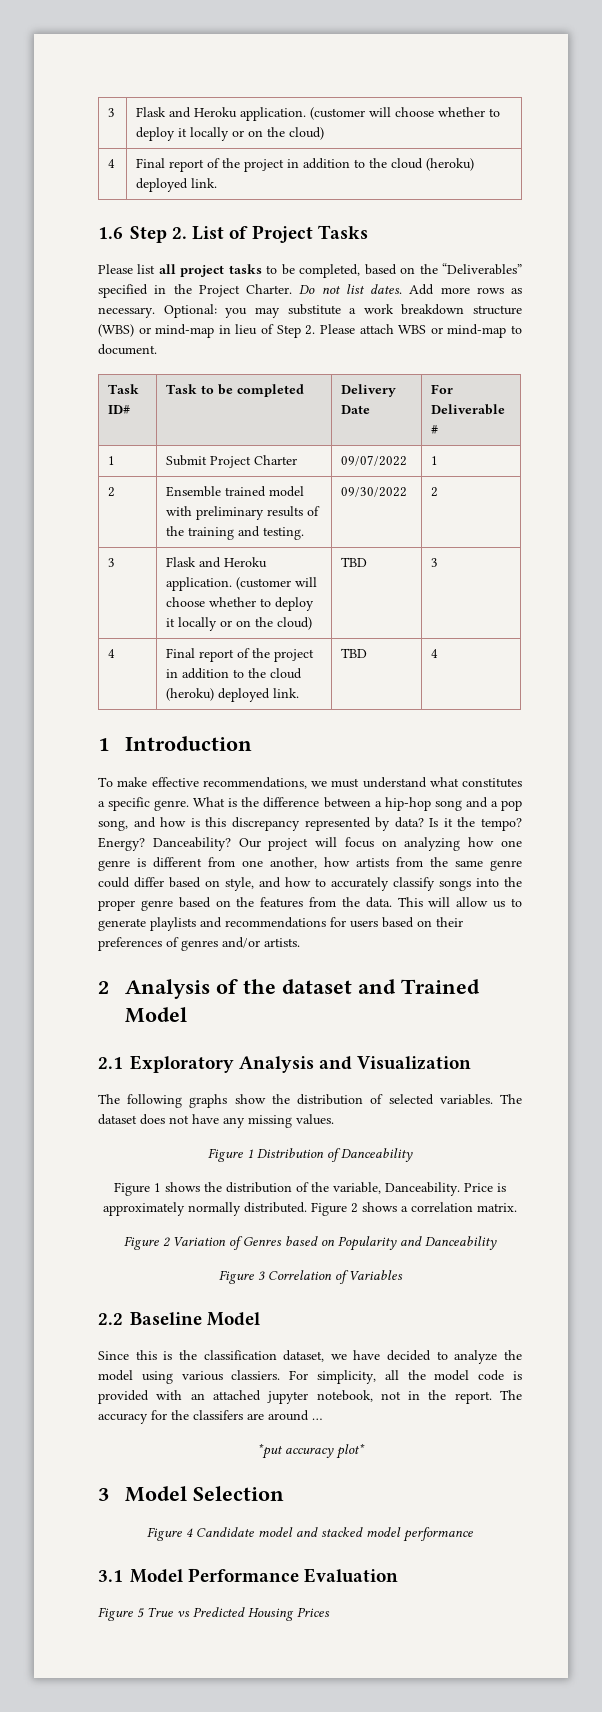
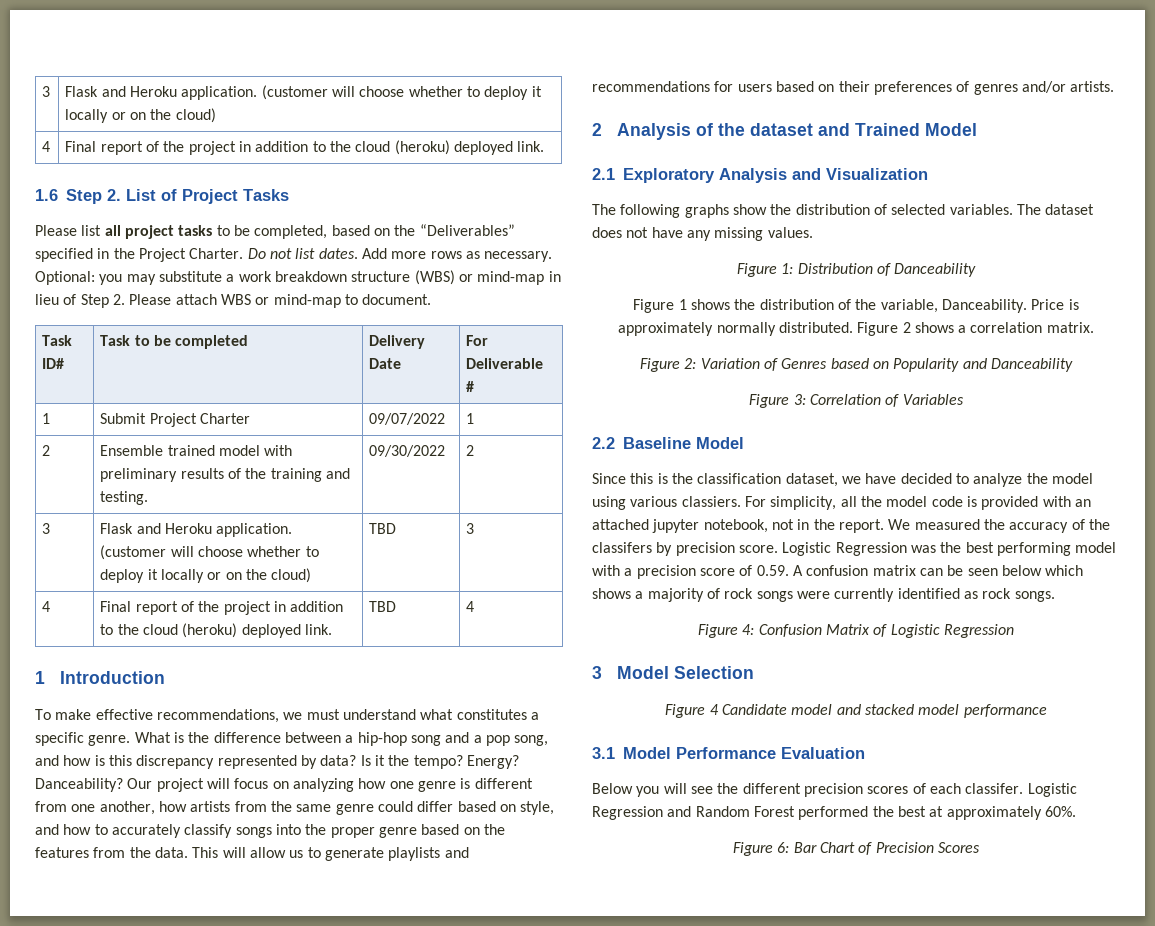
[247,1149,253,1158] 1 -> [781,263,794,274] 1:
[163,1237,171,1247] 2 -> [684,358,697,369] 2:
[257,1271,265,1280] 3 -> [793,394,806,405] 3:
[500,1390,522,1400] [98,1410,322,1424] [256,1443,365,1459] The accuracy for the classifers are around … // *put accuracy plot* -> [888,519,1110,533] [592,542,1117,556] [592,565,1084,579] [592,588,1055,602] [698,624,1014,638] We measured the accuracy of the classifers by precision score. Logistic Regression was the best performing model with a precision score of 0.59. A confusion matrix can be seen below which shows a majority of rock songs were currently identified as rock songs. // Figure 4: Confusion Matrix of Logistic Regression
[98,1607,330,1621] Figure 5 True vs Predicted Housing Prices -> [592,783,1077,797] [592,806,1076,820] [733,842,980,856] Below you will see the different precision scores of each classifer. Logistic Regression and Random Forest performed the best at approximately 60%. // Figure 6: Bar Chart of Precision Scores

